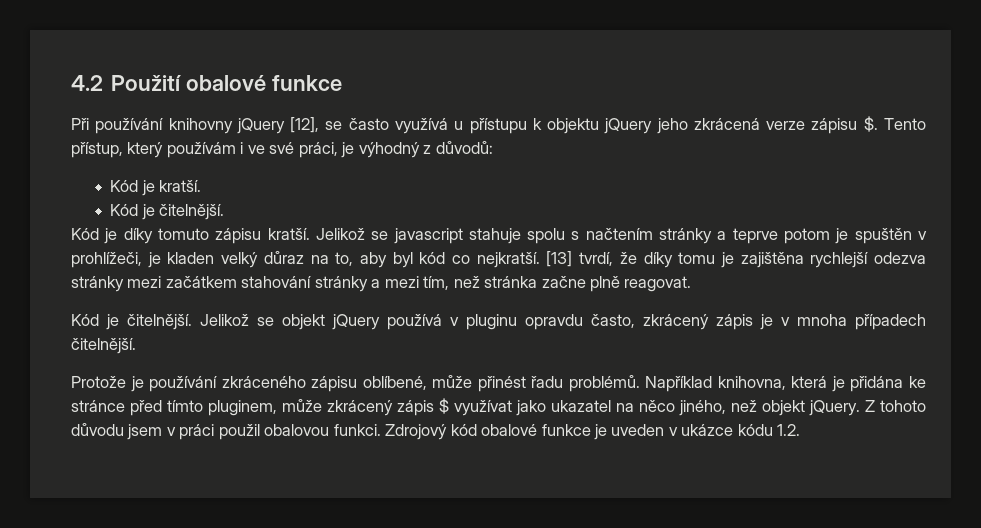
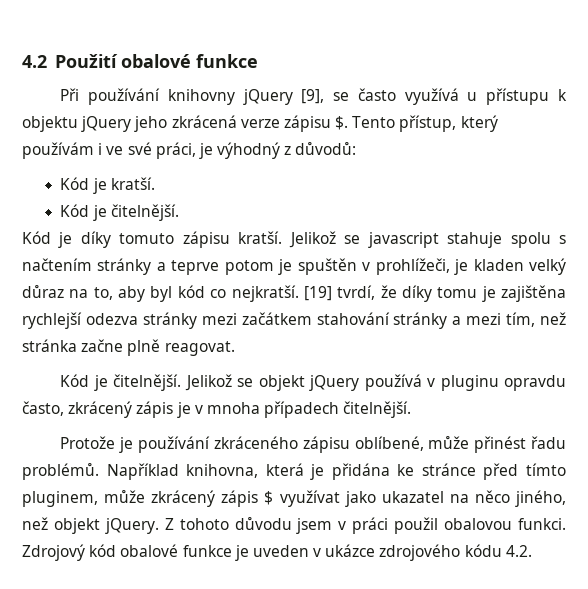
[290,117,320,133] [12], -> [301,89,325,104] [9],
[546,251,573,267] [13] -> [303,286,332,301] [19]
[737,424,801,436] kódu 1.2. -> [379,544,532,561] zdrojového kódu 4.2.

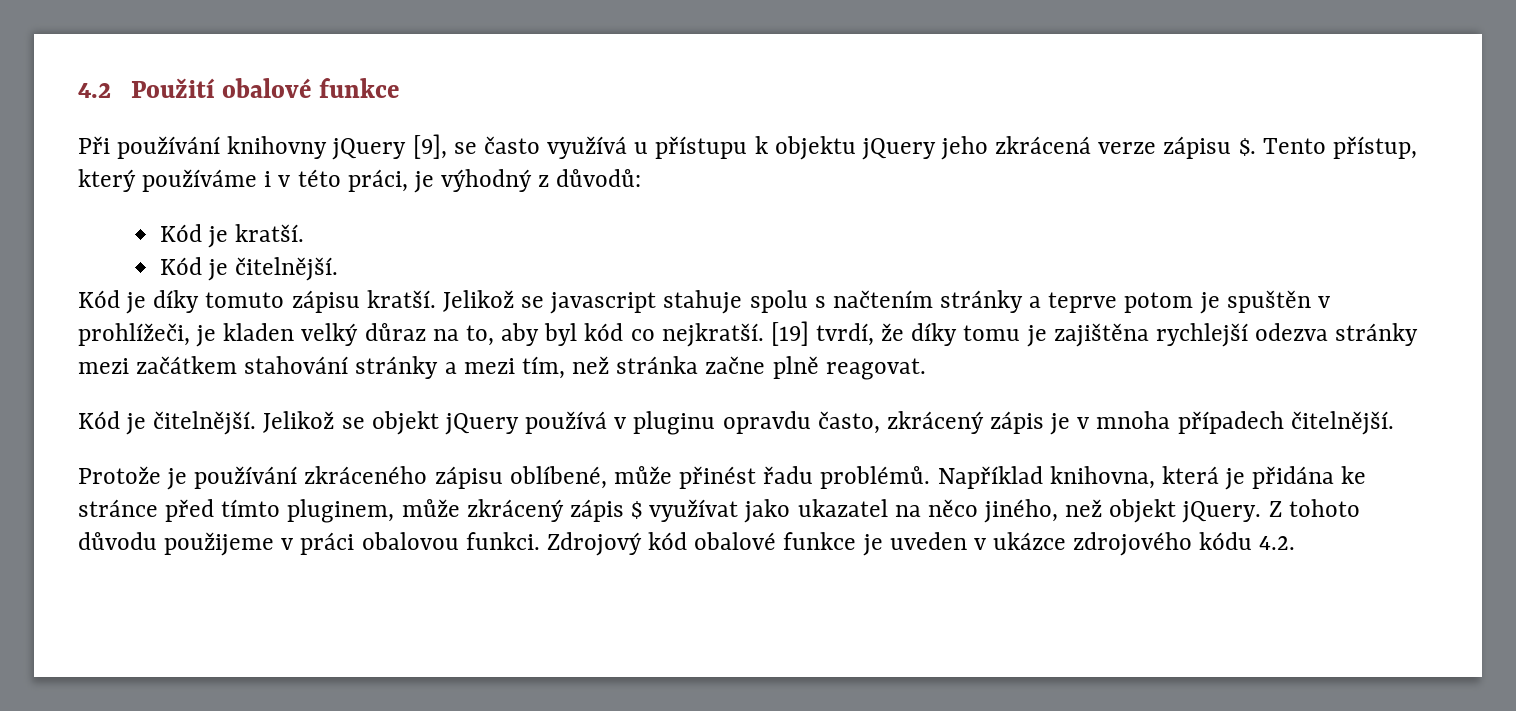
[22,142,152,159] používám i ve své -> [142,169,341,192] používáme i v této
[296,518,333,534] jsem -> [164,532,275,556] použijeme
[394,517,439,534] použil -> (355, 543) none

